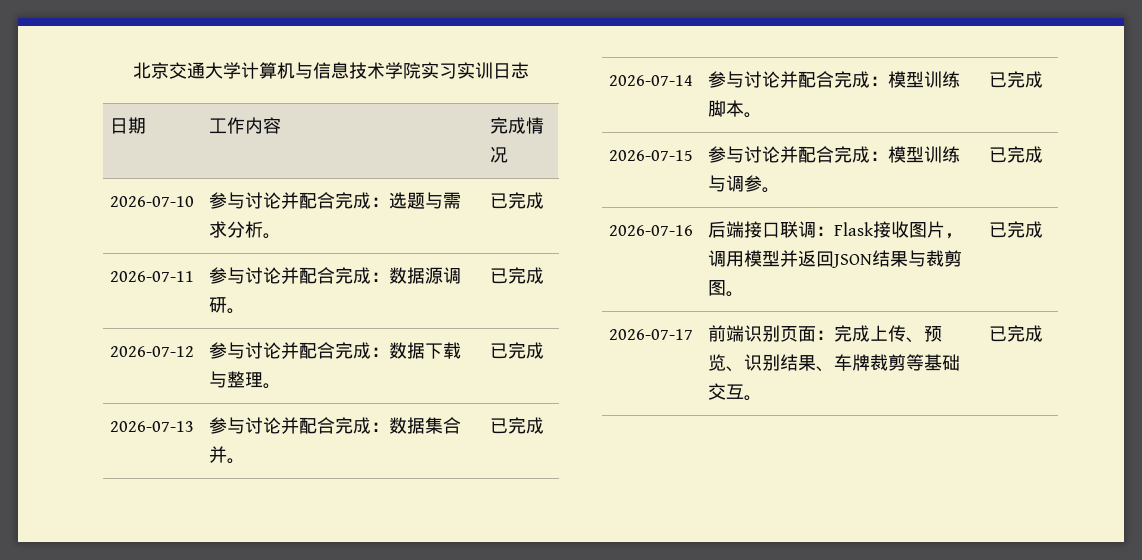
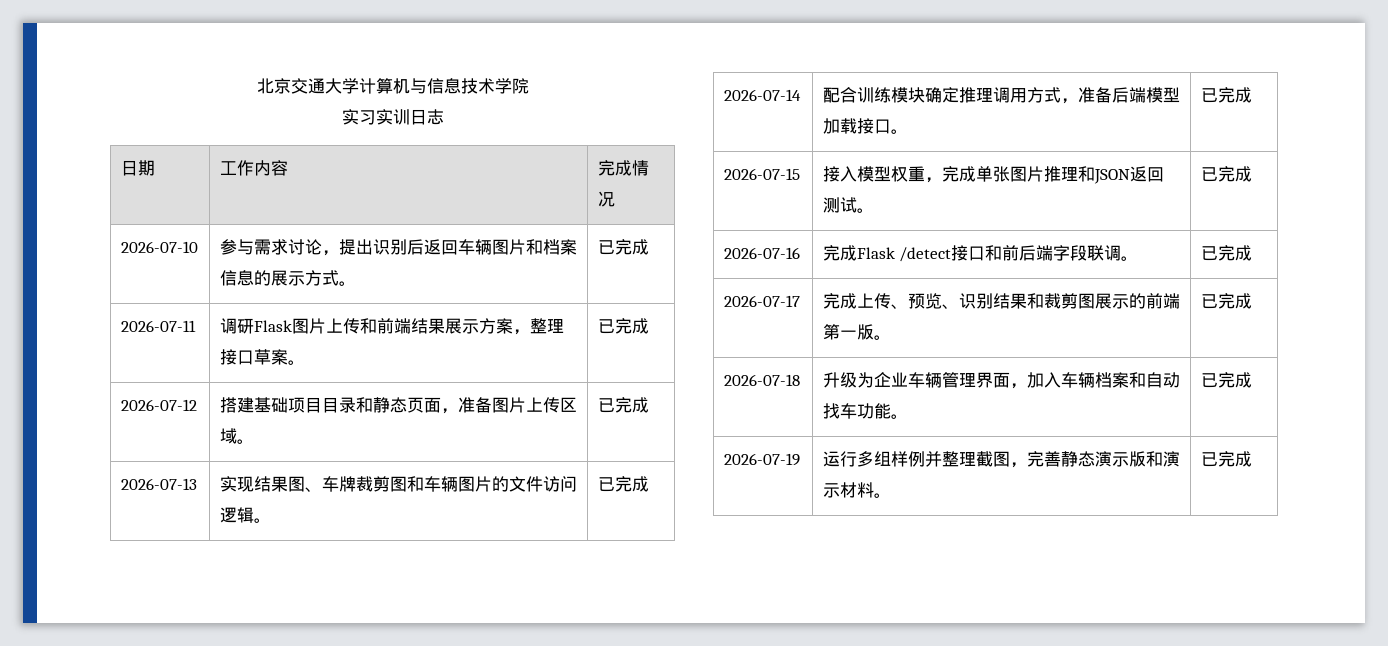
(421, 70) none -> (529, 86) //
[245,192,462,209] [209,221,282,239] [490,192,545,209] [110,271,195,282] [209,267,462,284] [209,297,246,314] [490,267,545,284] [110,346,195,357] [209,342,462,359] [209,371,282,389] [490,342,545,359] [110,421,195,432] [209,417,462,434] [209,446,246,464] [490,417,545,434] [609,75,694,86] [708,71,961,88] [708,100,763,118] [989,71,1044,88] [609,150,694,161] [708,146,961,163] [708,175,781,193] [989,146,1044,163] [609,225,694,236] [708,221,964,239] [708,250,963,268] [708,280,727,296] 讨论并配合完成：选题与需求分析。 | 已完成 // 2026-07-11 | 参与讨论并配合完成：数据源调研。 | 已完成 // 2026-07-12 | 参与讨论并配合完成：数据下载与整理。 | 已完成 // 2026-07-13 | 参与讨论并配合完成：数据集合并。 | 已完成 // 2026-07-14 | 参与讨论并配合完成：模型训练脚本。 | 已完成 // 2026-07-15 | 参与讨论并配合完成：模型训练与调参。 | 已完成 // 2026-07-16 | 后端接口联调：Flask接收图片，调用模型并返回JSON结果与裁剪图 -> [253,239,577,256] [219,270,356,286] [597,239,649,255] [120,320,196,332] [219,318,564,335] [219,349,305,365] [597,318,649,334] [120,399,197,411] [219,397,577,414] [219,428,254,444] [597,397,649,413] [120,478,197,490] [219,476,577,492] [219,507,271,523] [597,476,649,492] [723,89,801,101] [822,87,1180,104] [822,118,908,134] [1200,87,1252,103] [723,168,800,180] [822,166,1164,184] [822,197,874,213] [1200,166,1252,182] [723,247,800,259] [822,245,1122,262] 需求讨论，提出识别后返回车辆图片和档案信息的展示方式。 | 已完成 // 2026-07-11 | 调研Flask图片上传和前端结果展示方案，整理接口草案。 | 已完成 // 2026-07-12 | 搭建基础项目目录和静态页面，准备图片上传区域。 | 已完成 // 2026-07-13 | 实现结果图、车牌裁剪图和车辆图片的文件访问逻辑。 | 已完成 // 2026-07-14 | 配合训练模块确定推理调用方式，准备后端模型加载接口。 | 已完成 // 2026-07-15 | 接入模型权重，完成单张图片推理和JSON返回测试。 | 已完成 // 2026-07-16 | 完成Flask /detect接口和前后端字段联调
[708,325,835,342] 前端识别页面： -> (800, 301) none
[816,354,961,372] [708,383,745,400] 、车牌裁剪等基础交互 -> [1026,293,1180,309] [822,324,891,340] [1200,293,1252,309] [723,374,800,386] [822,372,1180,389] [822,403,908,419] [1200,372,1252,388] [723,453,800,466] [822,451,1180,468] [822,482,874,498] 和裁剪图展示的前端第一版。 | 已完成 // 2026-07-18 | 升级为企业车辆管理界面，加入车辆档案和自动找车功能。 | 已完成 // 2026-07-19 | 运行多组样例并整理截图，完善静态演示版和演示材料

